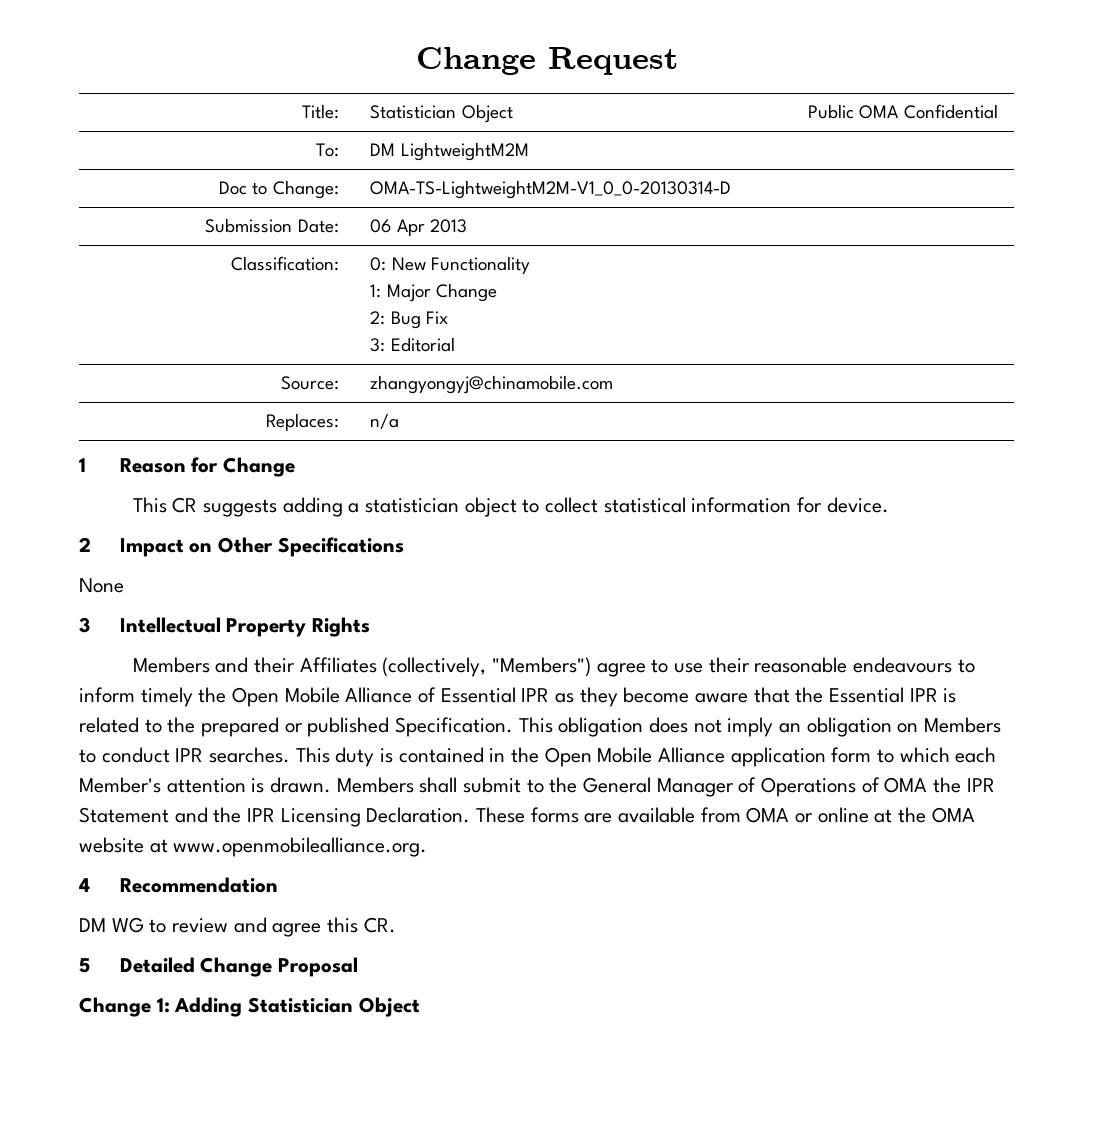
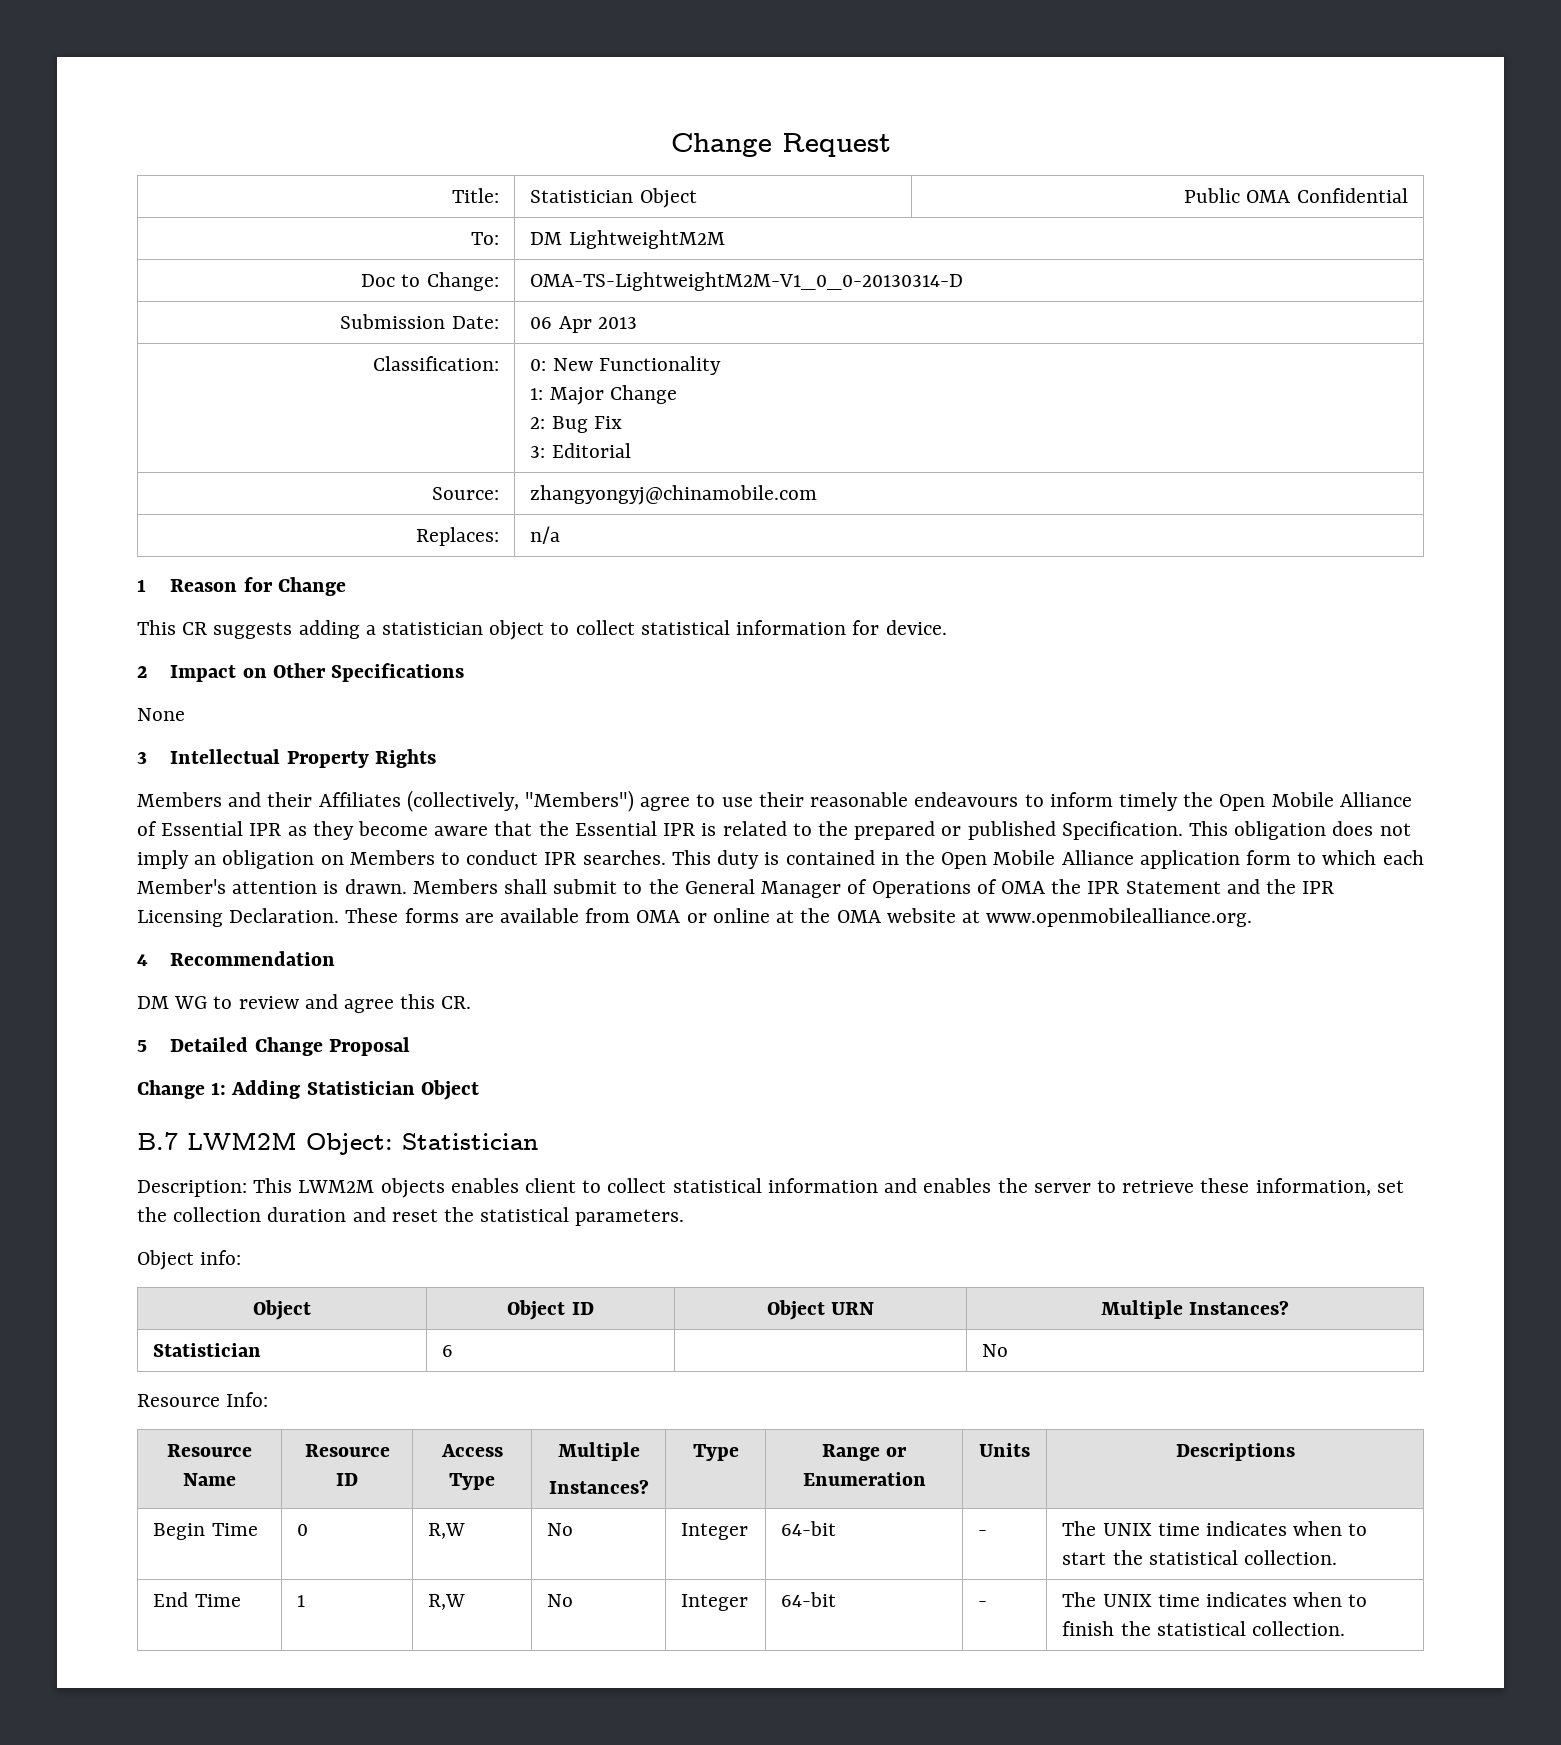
(420, 1007) none -> [137,1132,538,1155] [137,1178,1404,1198] [137,1207,685,1226] [137,1250,242,1270] [253,1300,311,1320] [507,1300,594,1320] [766,1300,875,1320] [1100,1300,1290,1319] [153,1343,262,1357] [442,1345,454,1357] [982,1344,1009,1357] [137,1392,269,1407] [167,1444,252,1457] [183,1473,236,1486] [304,1444,390,1457] [336,1473,358,1486] [440,1444,503,1457] [449,1473,495,1490] [557,1442,640,1461] [548,1479,649,1494] [692,1444,739,1461] [821,1444,908,1461] [802,1472,926,1486] [979,1443,1030,1457] [1175,1443,1295,1461] [153,1523,258,1540] [297,1524,309,1536] [428,1523,466,1539] [547,1523,574,1536] [681,1523,749,1540] [781,1521,837,1536] [978,1530,988,1536] [1062,1521,1368,1536] [1062,1550,1337,1565] [153,1592,241,1607] [297,1595,306,1607] [428,1594,466,1610] [547,1594,574,1607] [681,1594,749,1611] [781,1592,837,1607] [978,1601,988,1607] [1062,1592,1368,1607] [1062,1621,1345,1636] // B.7 LWM2M Object: Statistician // Description: This LWM2M objects enables client to collect statistical information and enables the server to retrieve these information, set the collection duration and reset the statistical parameters. // Object info: // Object | Object ID | Object URN | Multiple Instances? // Statistician | 6 | | No // Resource Info: // Resource Name | Resource ID | Access Type | Multiple // Instances? | Type | Range or Enumeration | Units | Descriptions // Begin Time | 0 | R,W | No | Integer | 64-bit | - | The UNIX time indicates when to start the statistical collection. // End Time | 1 | R,W | No | Integer | 64-bit | - | The UNIX time indicates when to finish the statistical collection.

